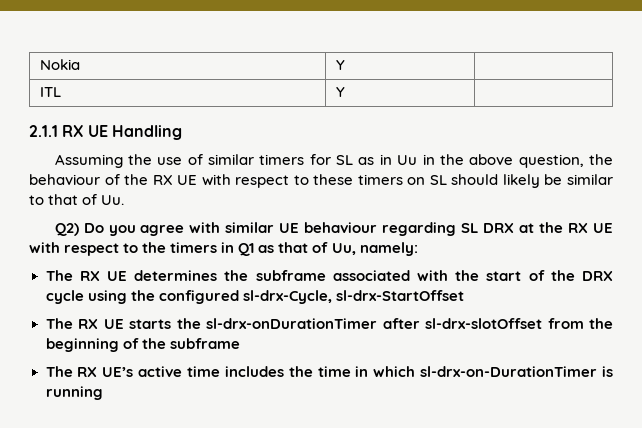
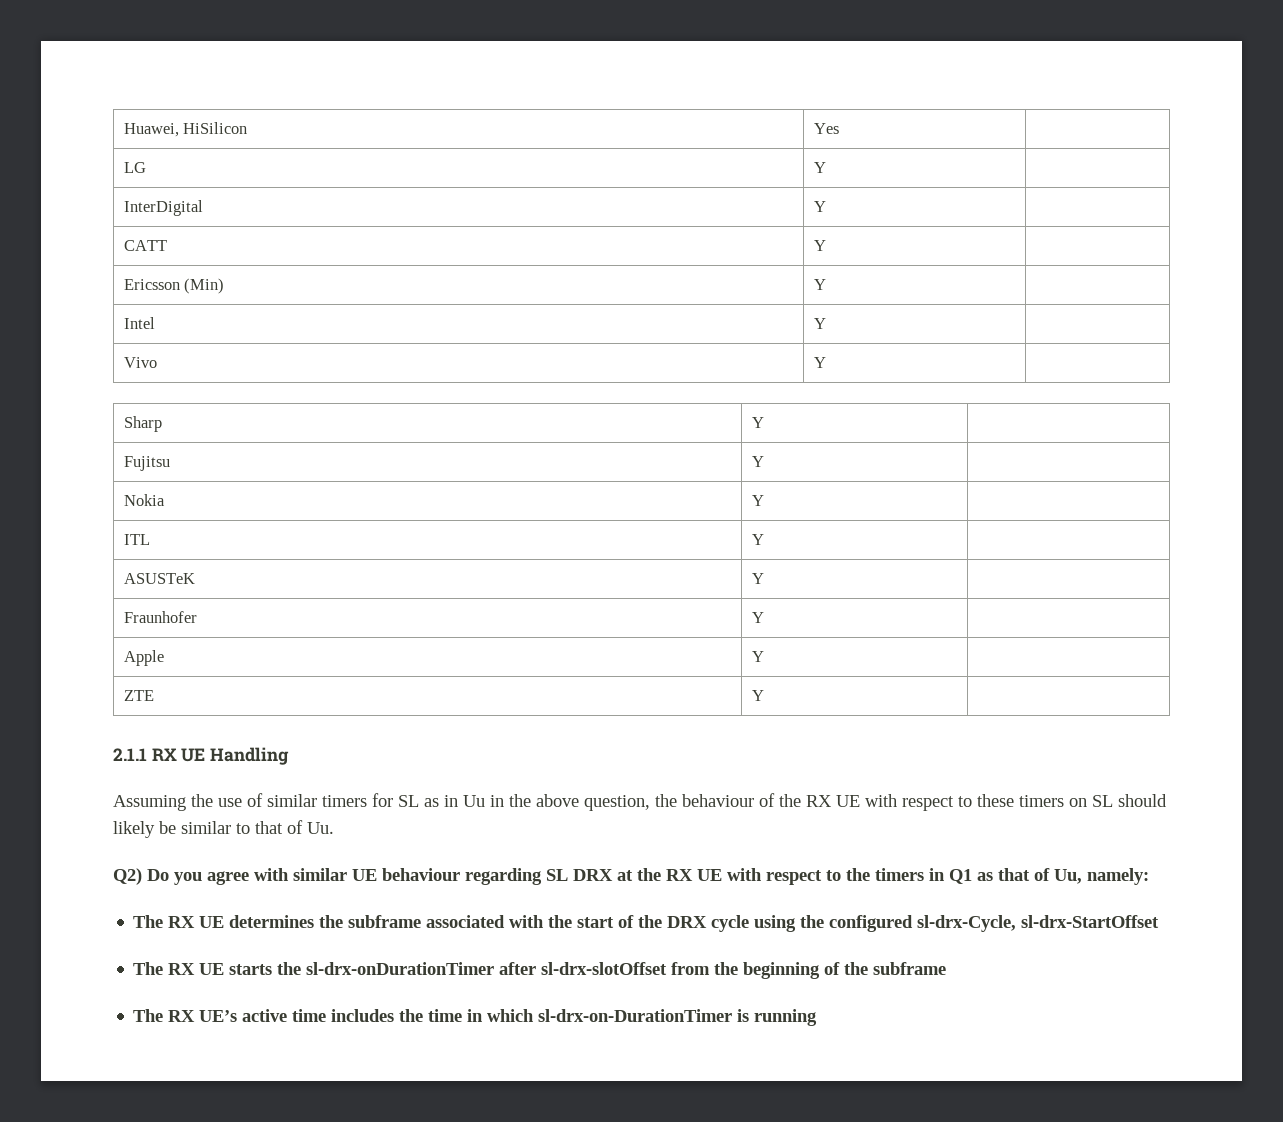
[39,59,80,70] [335,60,345,70] [39,87,61,97] Nokia | Y | // ITL -> [123,122,248,137] [813,123,839,134] [123,162,146,173] [813,162,826,173] [123,200,203,216] [813,201,826,212] [123,240,167,251] [813,240,826,251] [123,278,225,294] [813,279,826,290] [123,317,155,329] [813,318,826,329] [123,357,157,368] [813,357,826,368] [123,416,162,432] [751,417,764,428] [123,456,170,471] [751,456,764,467] [123,494,165,506] [751,495,764,506] [123,534,150,545] [751,534,764,545] [123,573,195,584] [751,573,764,584] [123,611,197,623] [751,612,764,623] [123,650,164,666] [751,651,764,662] [123,690,154,701] Huawei, HiSilicon | Yes | // LG | Y | // InterDigital | Y | // CATT | Y | // Ericsson (Min) | Y | // Intel | Y | // Vivo | Y | // Sharp | Y | // Fujitsu | Y | // Nokia | Y | // ITL | Y | // ASUSTeK | Y | // Fraunhofer | Y | // Apple | Y | // ZTE

